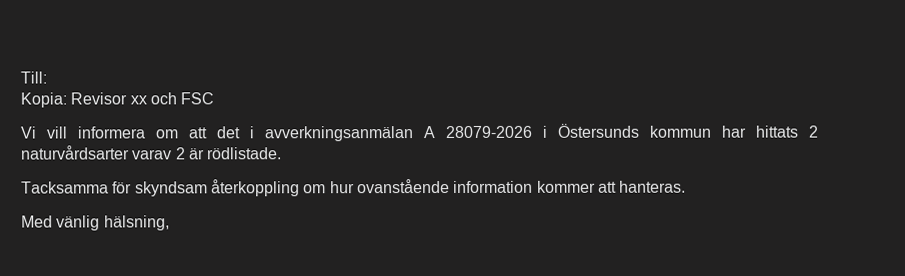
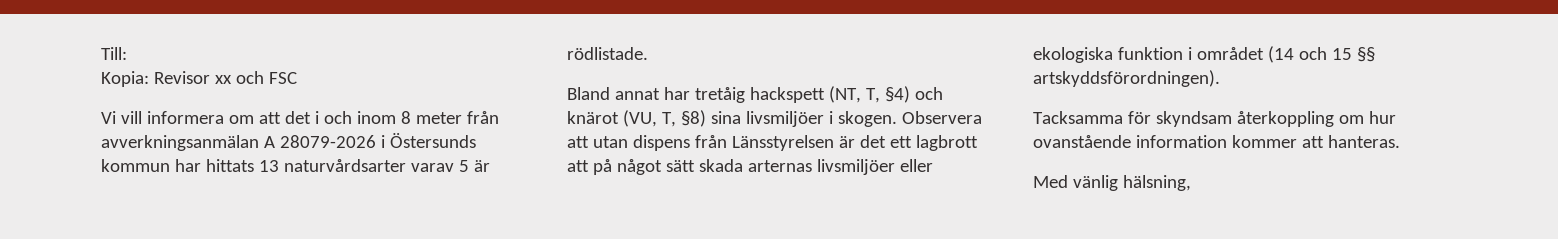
(255, 132) none -> [323,111,499,124] och inom 8 meter från
[808,125,818,138] 2 -> [258,160,279,172] 13
[175,147,186,160] 2 -> [458,160,469,172] 5
(283, 153) none -> [567,86,943,103] [567,110,982,127] [567,135,978,151] [567,159,933,175] [1033,46,1375,63] [1033,70,1220,87] // Bland annat har tretåig hackspett (NT, T, §4) och knärot (VU, T, §8) sina livsmiljöer i skogen. Observera att utan dispens från Länsstyrelsen är det ett lagbrott att på något sätt skada arternas livsmiljöer eller ekologiska funktion i området (14 och 15 §§ artskyddsförordningen).

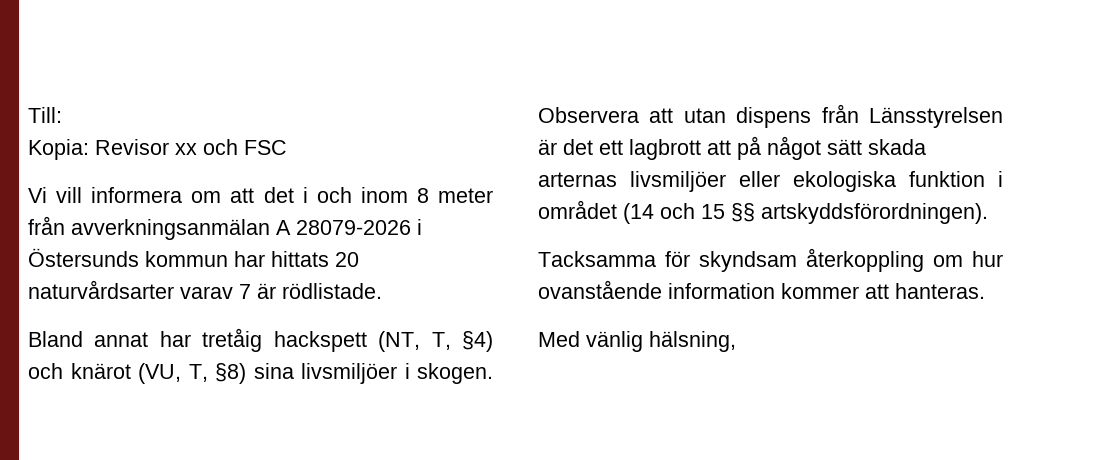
[258,160,279,172] 13 -> [335,252,359,267] 20
[458,160,469,172] 5 -> [239,284,251,299] 7

